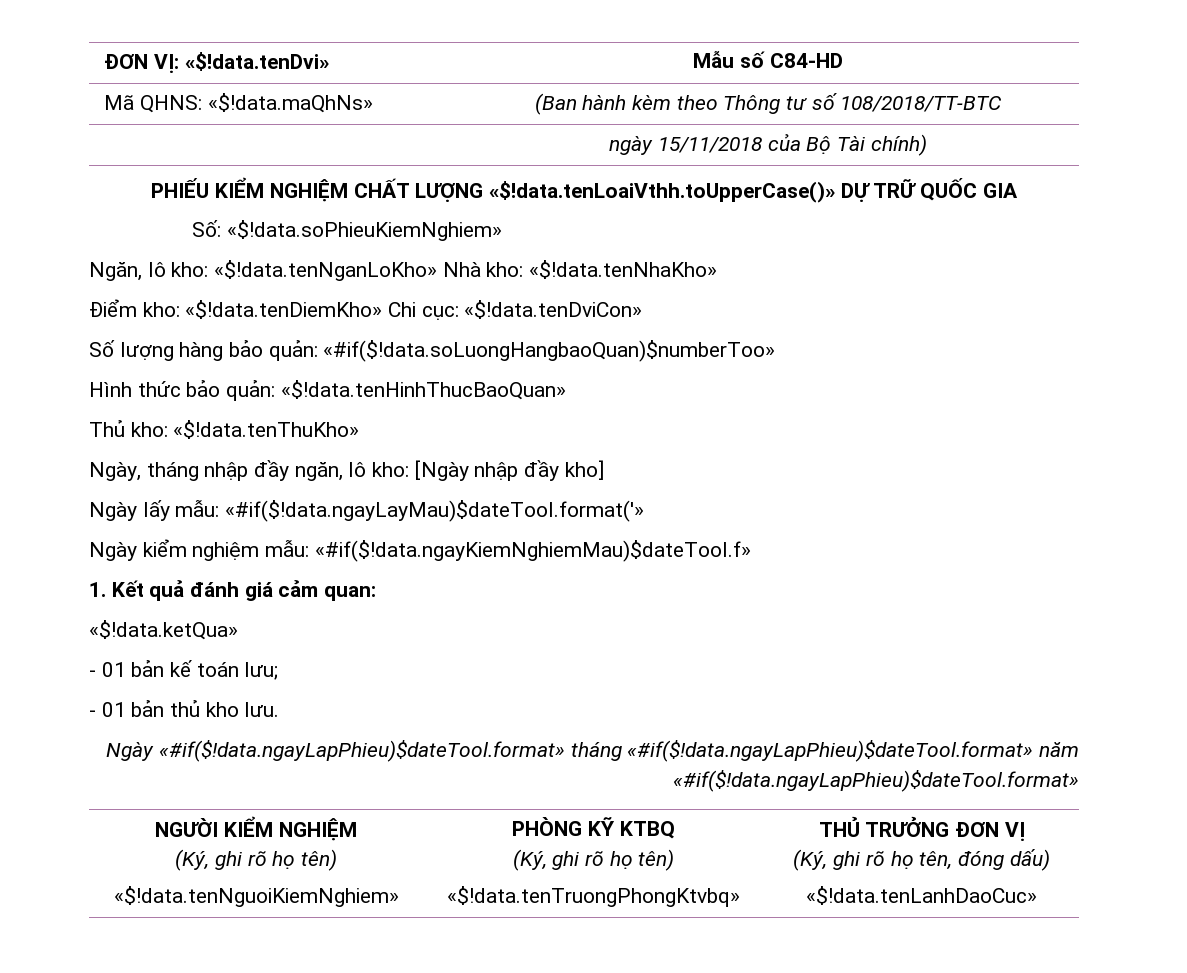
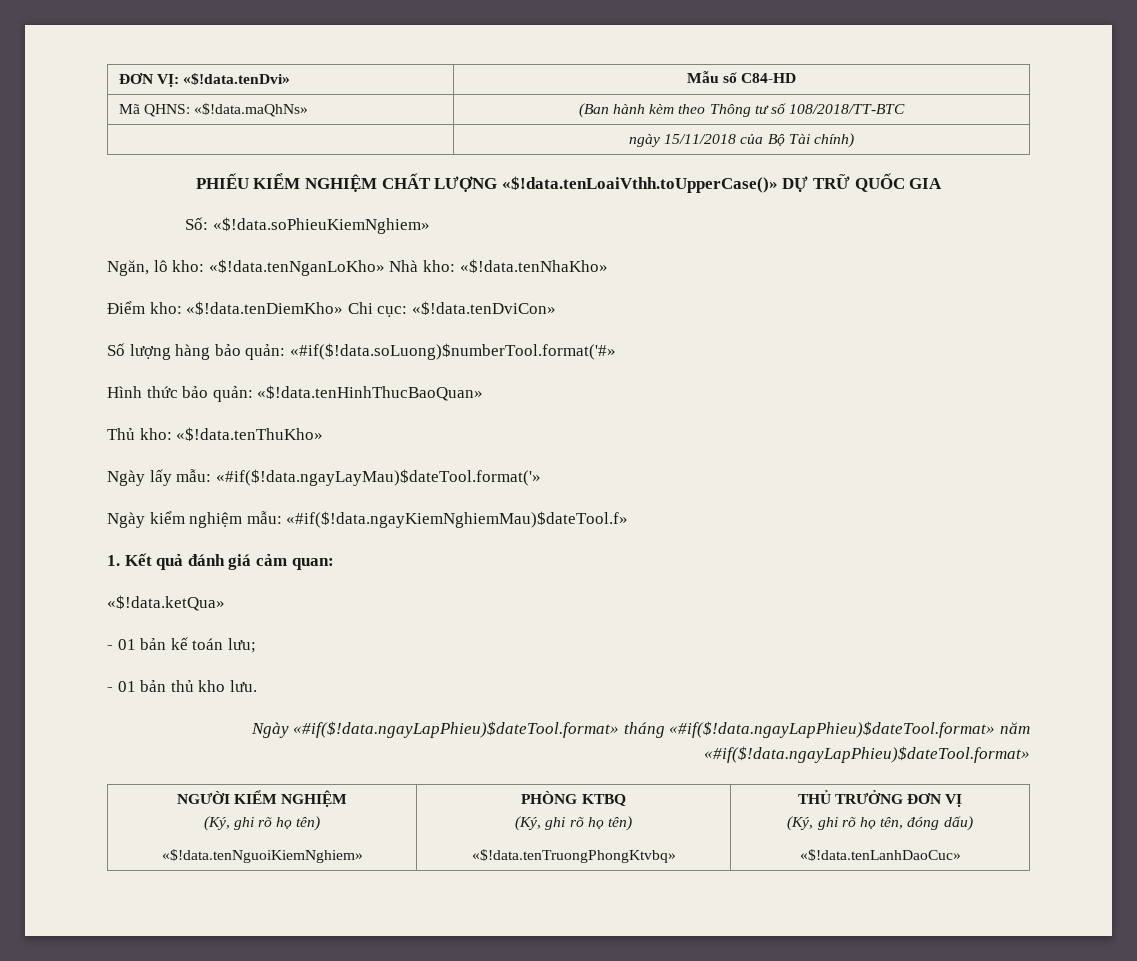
[323,340,776,362] «#if($!data.soLuongHangbaoQuan)$numberToo» -> [289,343,616,360] «#if($!data.soLuong)$numberTool.format('#»
[89,460,604,481] // Ngày, tháng nhập đầy ngăn, lô kho: [Ngày nhập đầy kho] -> (324, 434) none
[588,817,615,836] KỸ -> (578, 797) none

